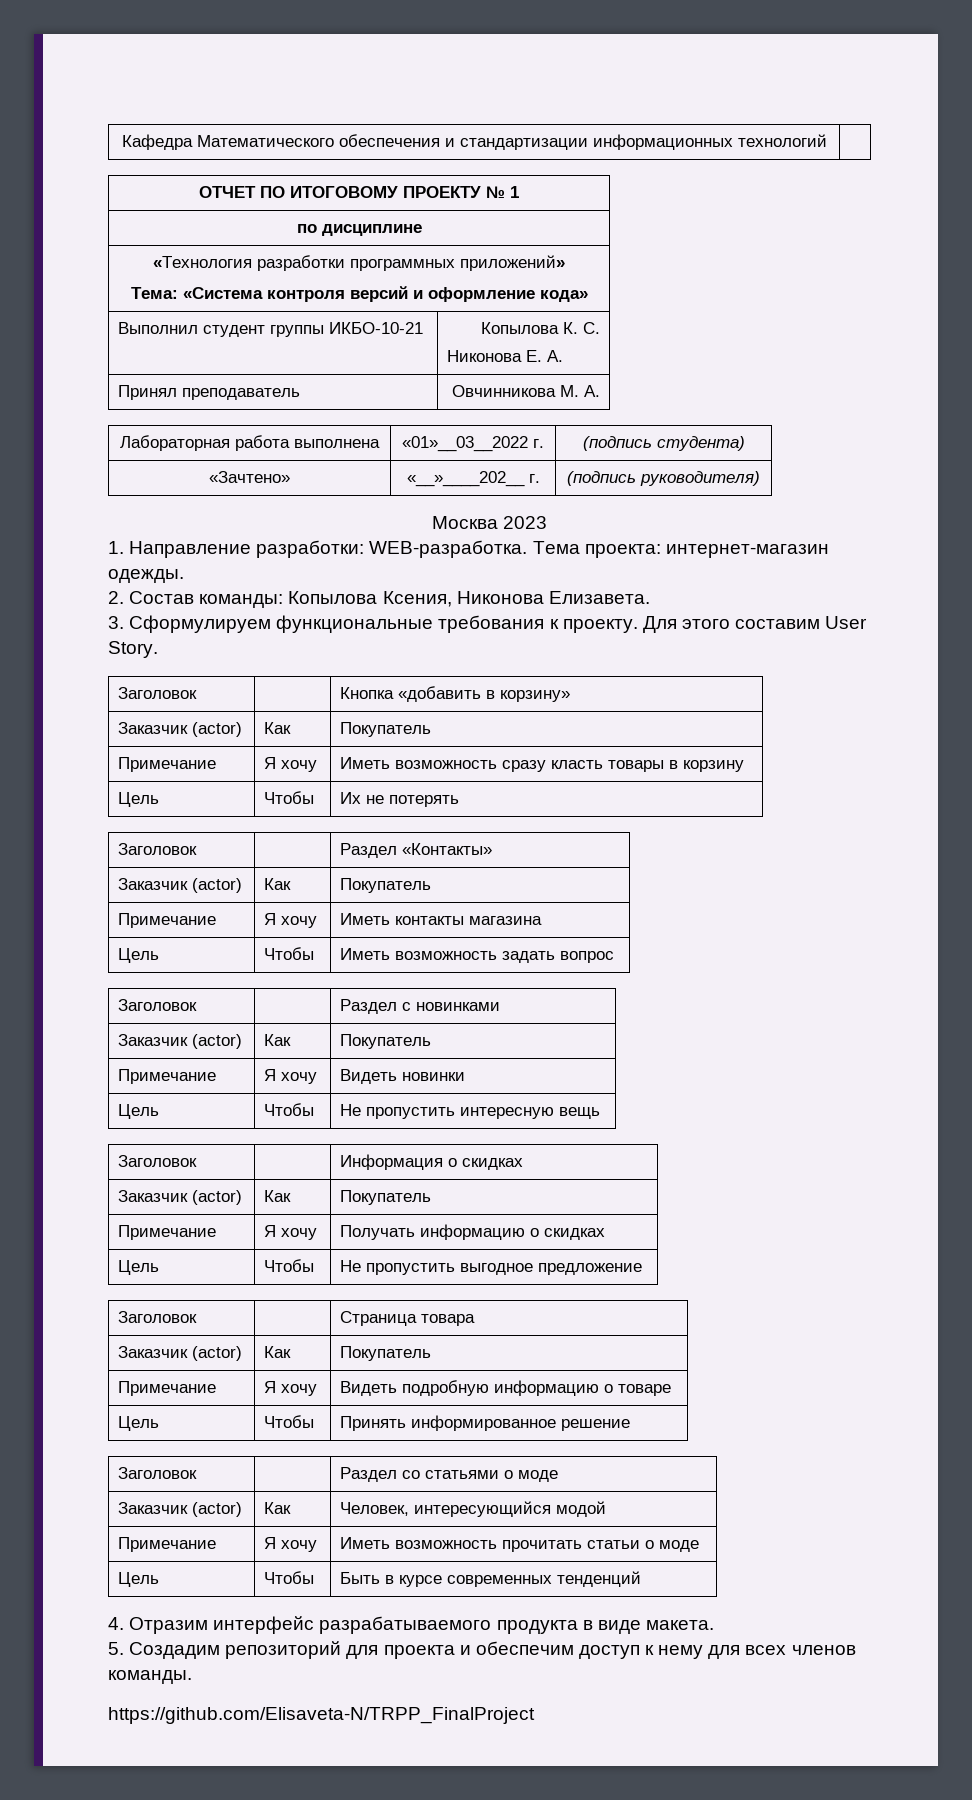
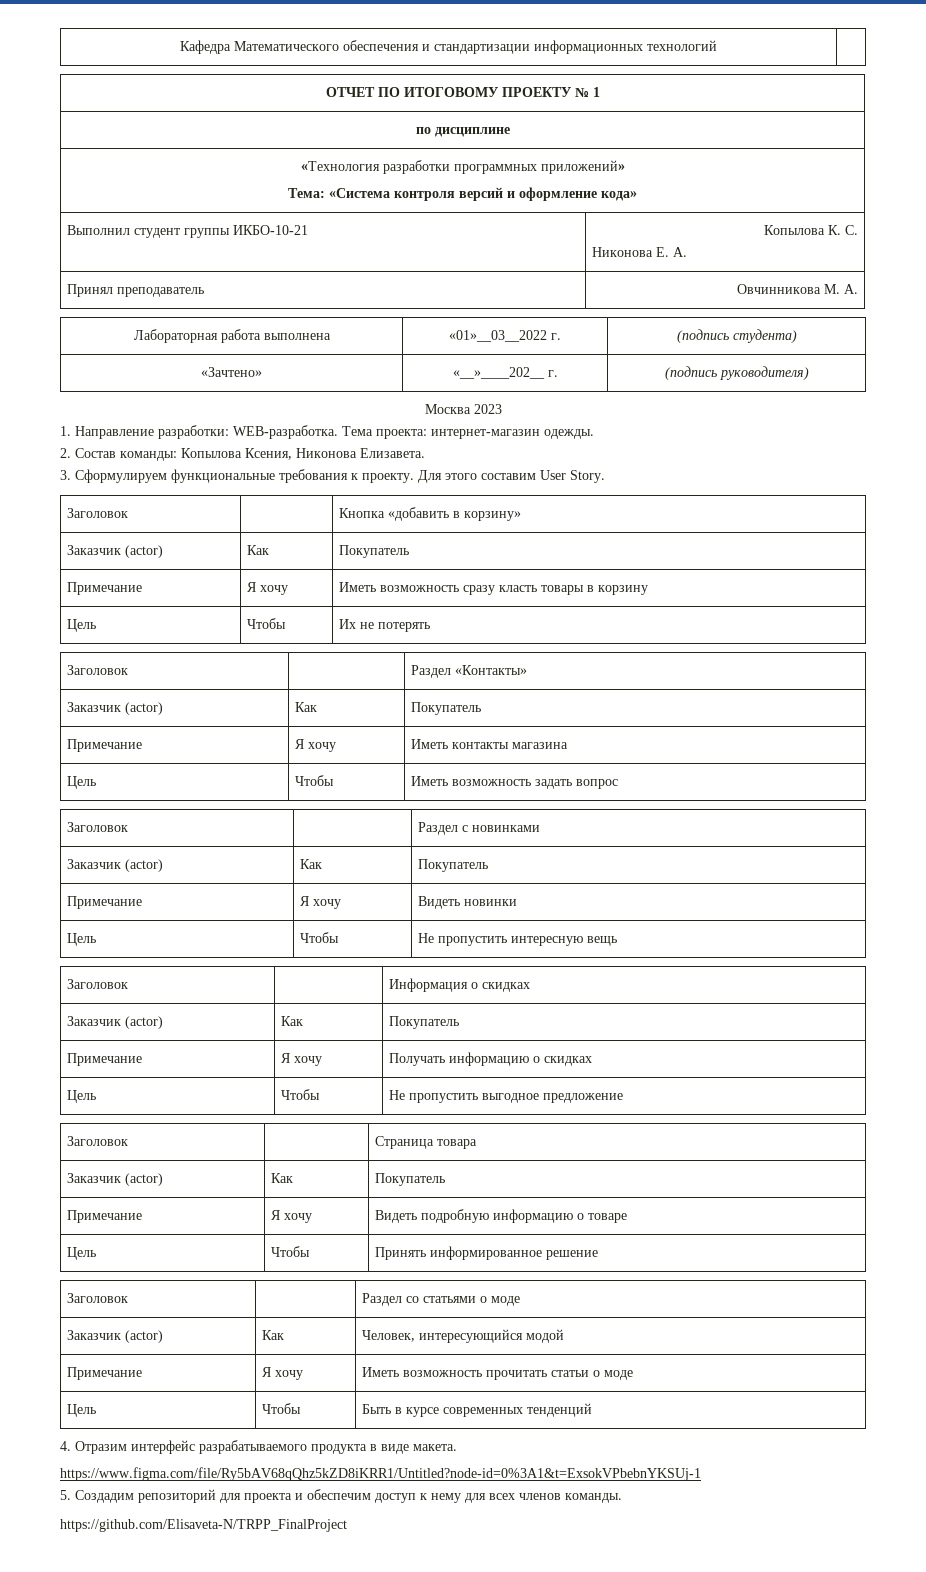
(714, 1625) none -> [60,1467,701,1481] // https://www.figma.com/file/Ry5bAV68qQhz5kZD8iKRR1/Untitled?node-id=0%3A1&t=ExsokVPbebnYKSUj-1

